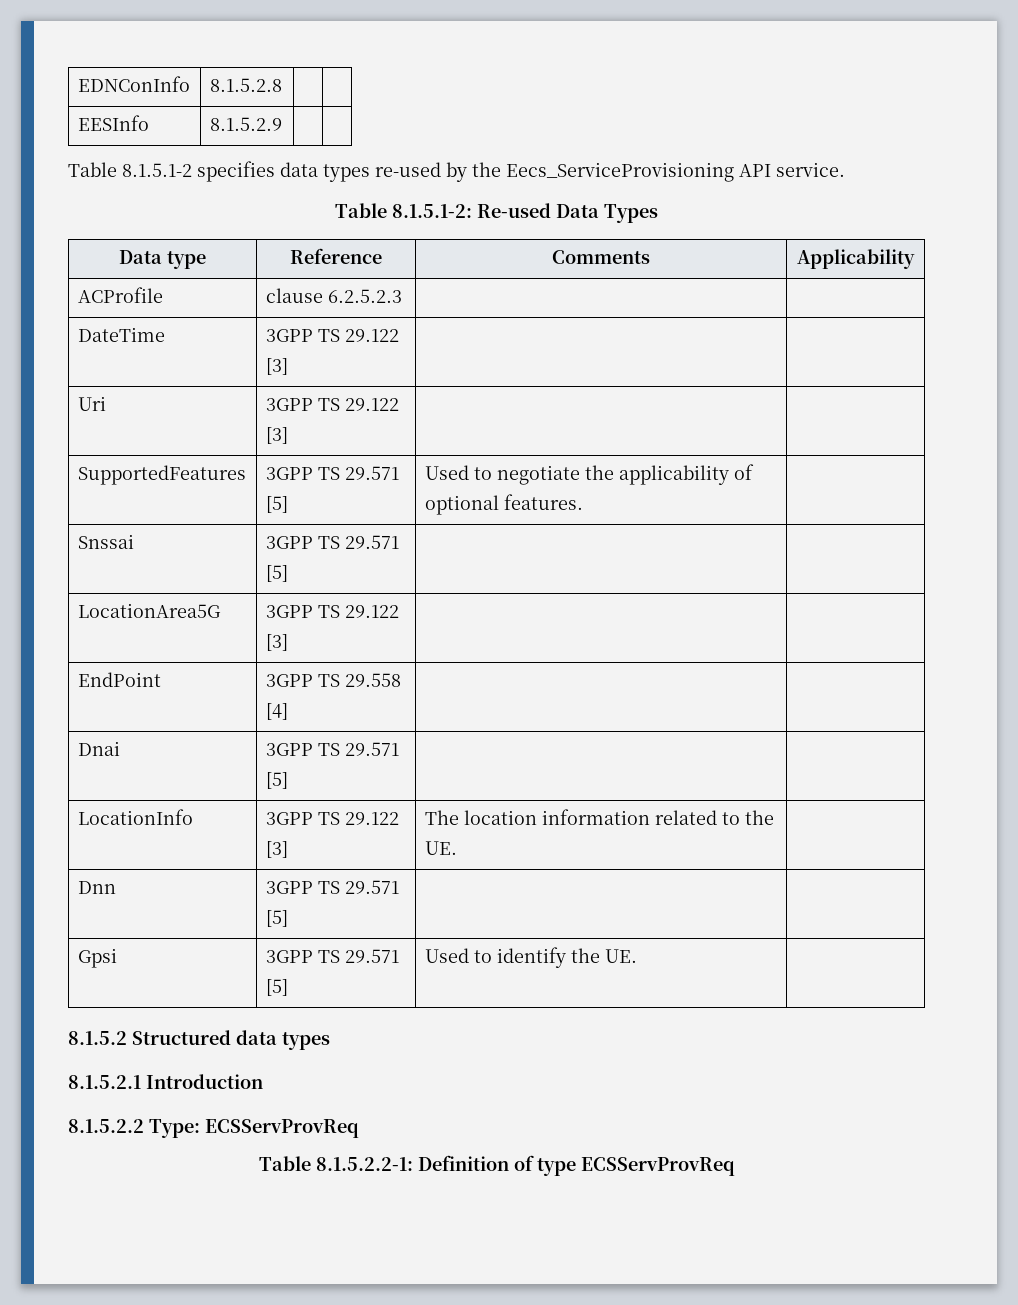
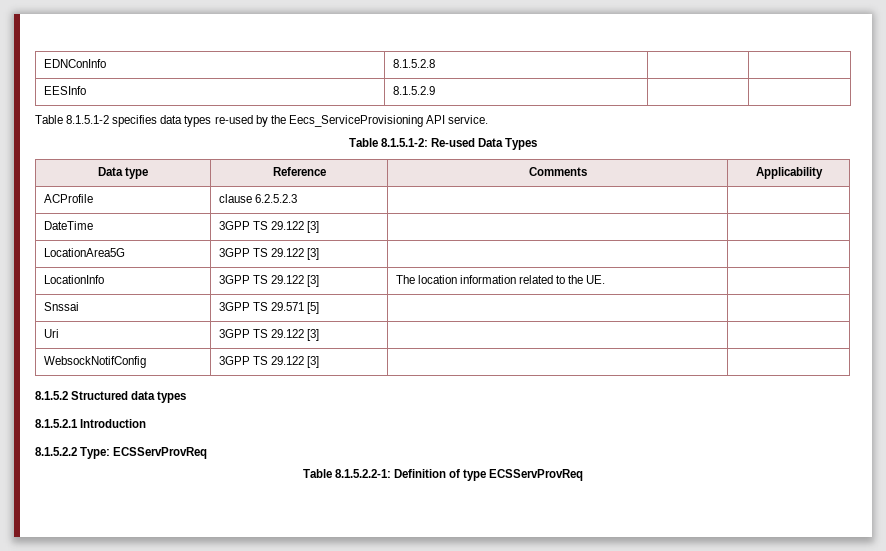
[77,396,106,411] [265,398,399,411] [265,427,288,444] [77,465,246,485] [265,466,399,480] [265,496,288,513] [424,464,754,485] [424,494,583,515] [77,534,134,549] [265,535,399,549] [265,565,288,582] // Uri | 3GPP TS 29.122 [3] | | // SupportedFeatures | 3GPP TS 29.571 [5] | Used to negotiate the applicability of optional features. | // Snssai | 3GPP TS 29.571 [5] | | -> (320, 227) none
[77,672,161,687] [265,673,401,687] [265,703,288,720] [77,741,120,756] [265,742,399,756] [265,772,288,789] // EndPoint | 3GPP TS 29.558 [4] | | // Dnai | 3GPP TS 29.571 [5] | | -> (320, 254) none
[77,881,116,894] [265,880,399,894] [265,910,288,927] [77,948,117,968] [265,949,399,963] [265,979,288,996] [424,947,637,968] Dnn | 3GPP TS 29.571 [5] | | // Gpsi | 3GPP TS 29.571 [5] | Used to identify the UE. -> [43,302,79,311] [218,302,320,314] [43,329,59,338] [218,329,320,341] [43,356,146,368] [218,356,320,368] Snssai | 3GPP TS 29.571 [5] | | // Uri | 3GPP TS 29.122 [3] | | // WebsockNotifConfig | 3GPP TS 29.122 [3] |

